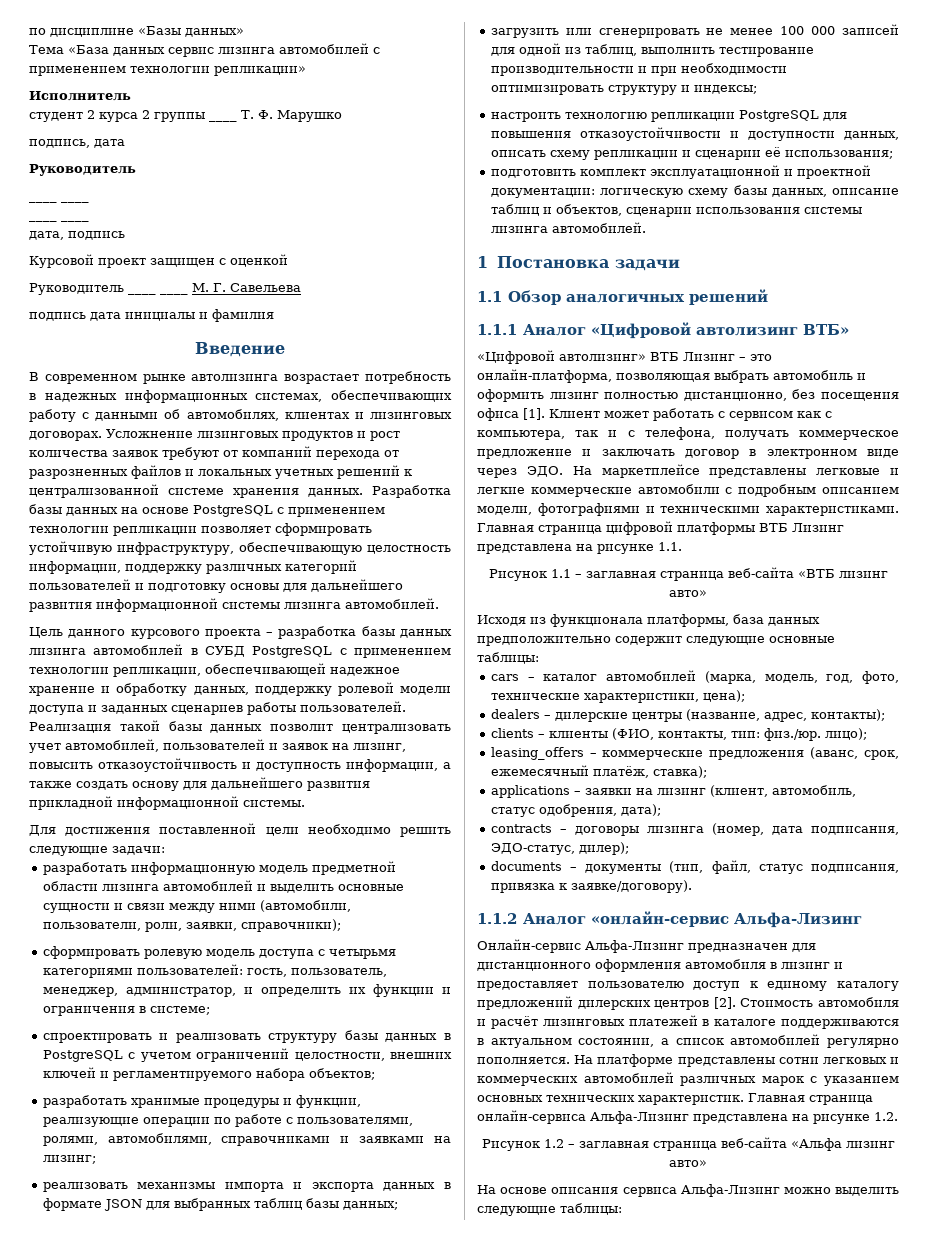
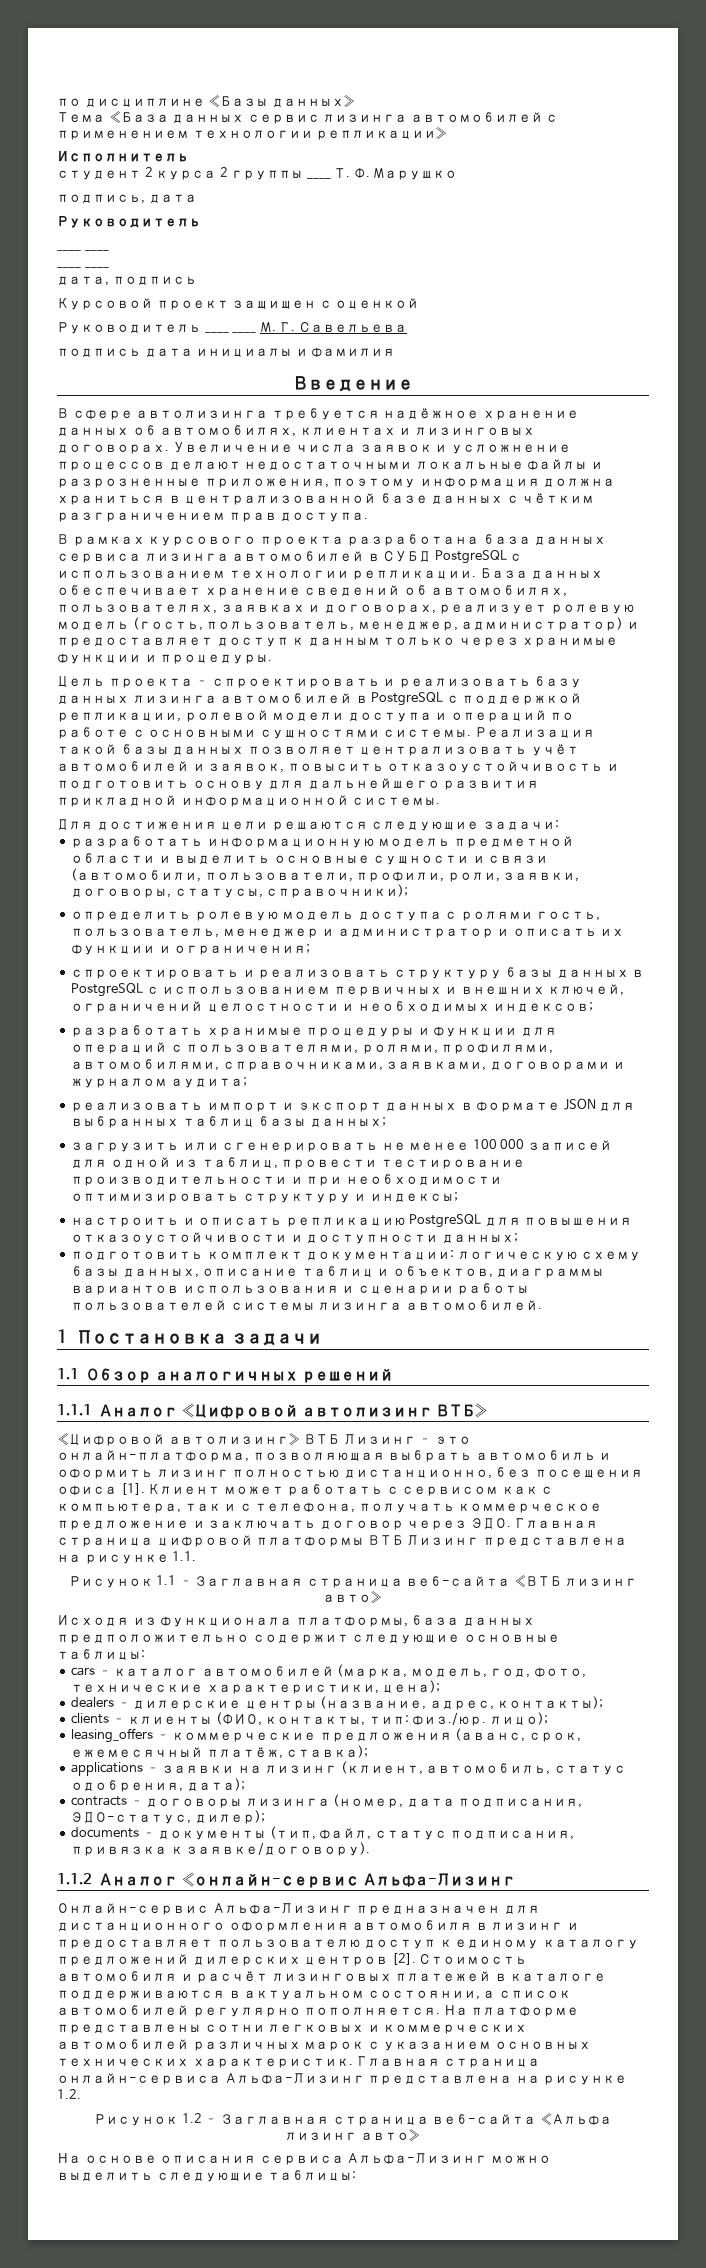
[44,371,452,384] [29,390,452,403] [29,409,159,422] современном рынке автолизинга возрастает потребность в надежных информационных системах, обеспечивающих работу с данными -> [72,408,579,420] [57,427,129,436] сфере автолизинга требуется надёжное хранение данных
[106,429,400,441] [29,446,399,460] [29,465,412,479] [29,484,451,498] [29,504,385,517] [29,523,372,536] [29,541,451,555] [29,560,357,574] [29,579,403,593] [29,598,439,612] [29,626,452,639] Усложнение лизинговых продуктов и рост количества заявок требуют от компаний перехода от разрозненных файлов и локальных учетных решений к централизованной системе хранения данных. Разработка базы данных на основе PostgreSQL с применением технологии репликации позволяет сформировать устойчивую инфраструктуру, обеспечивающую целостность информации, поддержку различных категорий пользователей и подготовку основы для дальнейшего развития информационной системы лизинга автомобилей. // Цель данного курсового проекта – разработка базы данных -> [172,442,571,454] [57,459,603,471] [57,477,616,488] [57,493,595,505] [57,512,369,522] [57,534,607,546] [57,553,141,563] Увеличение числа заявок и усложнение процессов делают недостаточными локальные файлы и разрозненные приложения, поэтому информация должна храниться в централизованной базе данных с чётким разграничением прав доступа. // В рамках курсового проекта разработана база данных сервиса
[354,648,451,658] [29,663,400,677] [29,682,451,696] [29,701,406,715] [29,720,452,734] [29,739,406,753] [29,758,451,772] [29,781,128,790] применением технологии репликации, обеспечивающей надежное хранение и обработку данных, поддержку ролевой модели доступа и заданных сценариев работы пользователей. Реализация такой базы данных позволит централизовать учет автомобилей, пользователей и заявок на лизинг, повысить отказоустойчивость и доступность информации, а также создать -> [57,568,604,580] [57,585,568,597] [57,604,635,614] [57,617,639,631] [57,637,619,647] [57,653,273,664] [57,676,583,688] [57,692,583,706] [57,710,575,722] [57,727,595,739] [57,744,579,756] [57,761,619,773] [57,780,189,789] использованием технологии репликации. База данных обеспечивает хранение сведений об автомобилях, пользователях, заявках и договорах, реализует ролевую модель (гость, пользователь, менеджер, администратор) и предоставляет доступ к данным только через хранимые функции и процедуры. // Цель проекта – спроектировать и реализовать базу данных лизинга автомобилей в PostgreSQL с поддержкой репликации, ролевой модели доступа и операций по работе с основными сущностями системы. Реализация такой базы данных позволяет централизовать учёт автомобилей и заявок, повысить отказоустойчивость и подготовить
[159,823,451,837] поставленной цели необходимо решить -> [220,821,368,831] цели решаются
[101,880,253,891] лизинга автомобилей -> (156, 858) none
[168,903,256,913] между ними -> (549, 859) none
(141, 926) none -> [356,871,445,882] профили,
(237, 926) none -> [71,888,263,898] договоры, статусы,
[42,946,140,959] сформировать -> [71,911,192,921] определить
[328,949,396,959] [42,964,387,978] [42,984,452,997] [42,1006,210,1016] четырьмя категориями пользователей: гость, пользователь, менеджер, администратор, и определить их функции и ограничения в системе; -> [460,911,601,921] [71,928,625,938] [71,944,311,955] ролями гость, пользователь, менеджер и администратор и описать их функции и ограничения;
[140,1048,452,1062] [42,1067,375,1081] [42,1095,361,1108] [42,1114,413,1127] [42,1133,452,1146] [42,1155,96,1164] [42,1182,374,1192] учетом ограничений целостности, внешних ключей и регламентируемого набора объектов; // разработать хранимые процедуры и функции, реализующие операции по работе с пользователями, ролями, автомобилями, справочниками и заявками на лизинг; // реализовать механизмы импорта и экспорта -> [162,984,625,996] [71,1001,594,1013] [71,1025,557,1037] [71,1042,554,1054] [71,1059,626,1071] [71,1077,247,1088] [71,1102,382,1112] использованием первичных и внешних ключей, ограничений целостности и необходимых индексов; // разработать хранимые процедуры и функции для операций с пользователями, ролями, профилями, автомобилями, справочниками, заявками, договорами и журналом аудита; // реализовать импорт и экспорт
[640,47,715,54] выполнить -> [281,1159,378,1169] провести
[564,112,735,122] технологию репликации -> [182,1217,406,1227] и описать репликацию
[844,131,899,140] [490,147,893,160] данных, описать схему репликации и сценарии её использования; -> [441,1233,518,1243] данных;
[649,165,871,179] эксплуатационной и проектной -> (303, 1255) none
[625,207,800,217] сценарии использования -> [496,1268,605,1278] [71,1283,530,1295] [71,1300,228,1311] диаграммы вариантов использования и сценарии работы пользователей
[749,449,899,459] [477,464,899,478] [477,484,899,497] [477,503,899,516] в электронном виде через ЭДО. На маркетплейсе представлены легковые и легкие коммерческие автомобили с подробным описанием модели, фотографиями и техническими характеристиками. -> [407,1518,511,1530] через ЭДО.
[585,571,656,578] заглавная -> [195,1576,304,1587] Заглавная
[578,1141,649,1148] заглавная -> [220,2114,329,2125] Заглавная

